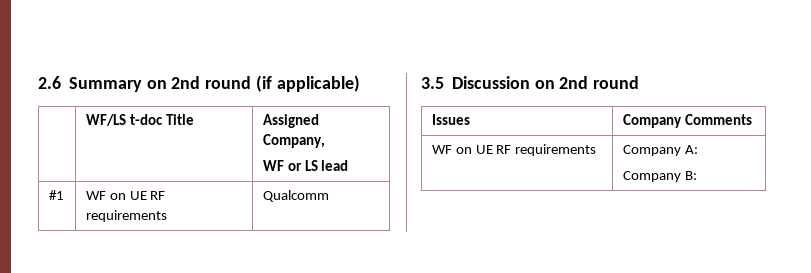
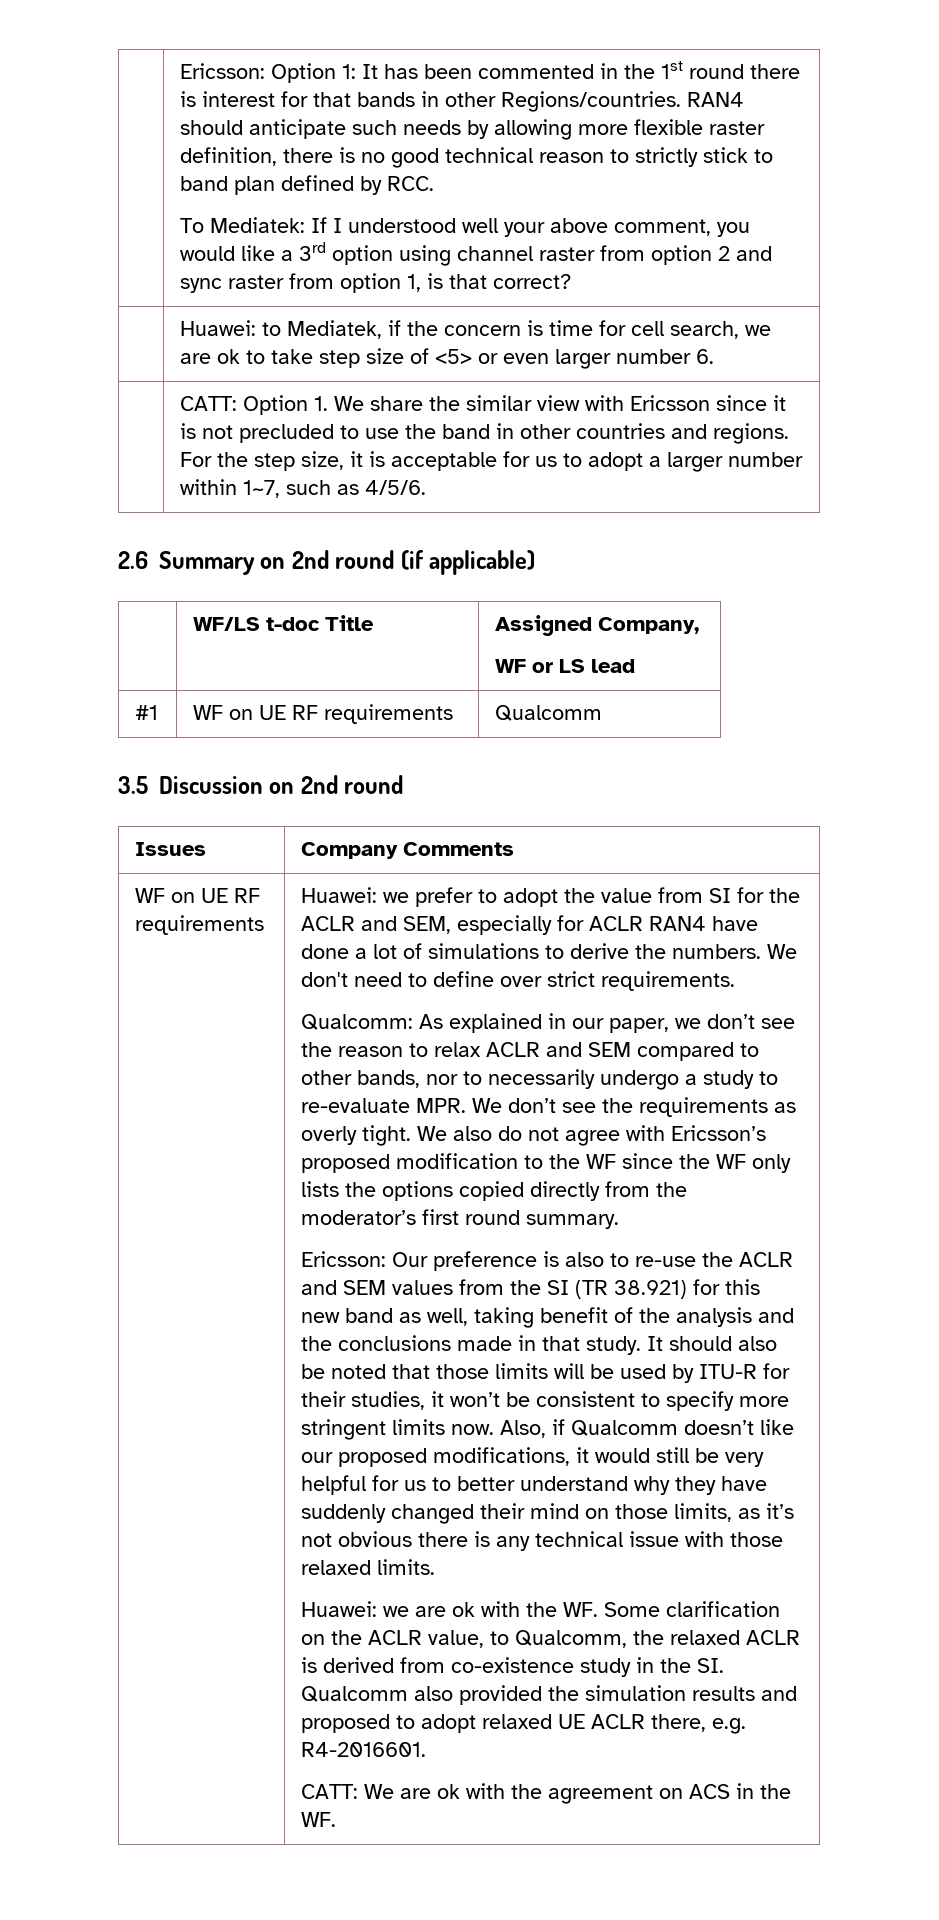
(38, 82) none -> [180,61,801,83] [180,91,745,112] [180,119,766,140] [180,147,774,168] [180,175,435,195] [180,217,751,237] [180,242,773,266] [180,273,572,293] [180,320,772,339] [180,348,715,369] [180,395,787,415] [180,423,790,444] [180,451,804,472] [180,479,427,498] | Ericsson: Option 1: It has been commented in the 1st round there is interest for that bands in other Regions/countries. RAN4 should anticipate such needs by allowing more flexible raster definition, there is no good technical reason to strictly stick to band plan defined by RCC. // To Mediatek: If I understood well your above comment, you would like a 3rd option using channel raster from option 2 and sync raster from option 1, is that correct? // | Huawei: to Mediatek, if the concern is time for cell search, we are ok to take step size of <5> or even larger number 6. // | CATT: Option 1. We share the similar view with Ericsson since it is not precluded to use the band in other countries and regions. For the step size, it is acceptable for us to adopt a larger number within 1~7, such as 4/5/6. //
[622,145,698,156] [622,171,697,182] Company A: // Company B: -> [301,887,801,907] [301,915,759,935] [301,943,798,959] [301,971,736,991] [301,1013,796,1033] [301,1042,760,1061] [301,1069,779,1090] [301,1097,797,1117] [301,1125,767,1146] [301,1153,792,1173] [301,1181,688,1201] [301,1209,620,1229] [301,1251,794,1271] [301,1279,761,1299] [301,1307,795,1328] [301,1335,778,1355] [301,1363,791,1383] [301,1391,790,1411] [301,1419,795,1440] [301,1447,765,1467] [301,1475,768,1495] [301,1503,795,1524] [301,1531,784,1551] [301,1559,436,1575] [301,1601,781,1617] [301,1630,801,1648] [301,1657,725,1677] [301,1685,798,1705] [301,1714,747,1734] [301,1742,427,1757] [301,1783,792,1804] [301,1812,337,1827] Huawei: we prefer to adopt the value from SI for the ACLR and SEM, especially for ACLR RAN4 have done a lot of simulations to derive the numbers. We don't need to define over strict requirements. // Qualcomm: As explained in our paper, we don’t see the reason to relax ACLR and SEM compared to other bands, nor to necessarily undergo a study to re-evaluate MPR. We don’t see the requirements as overly tight. We also do not agree with Ericsson’s proposed modification to the WF since the WF only lists the options copied directly from the moderator’s first round summary. // Ericsson: Our preference is also to re-use the ACLR and SEM values from the SI (TR 38.921) for this new band as well, taking benefit of the analysis and the conclusions made in that study. It should also be noted that those limits will be used by ITU-R for their studies, it won’t be consistent to specify more stringent limits now. Also, if Qualcomm doesn’t like our proposed modifications, it would still be very helpful for us to better understand why they have suddenly changed their mind on those limits, as it’s not obvious there is any technical issue with those relaxed limits. // Huawei: we are ok with the WF. Some clarification on the ACLR value, to Qualcomm, the relaxed ACLR is derived from co-existence study in the SI. Qualcomm also provided the simulation results and proposed to adopt relaxed UE ACLR there, e.g. R4-2016601. // CATT: We are ok with the agreement on ACS in the WF.

